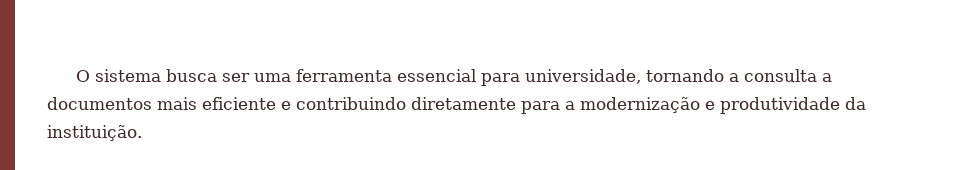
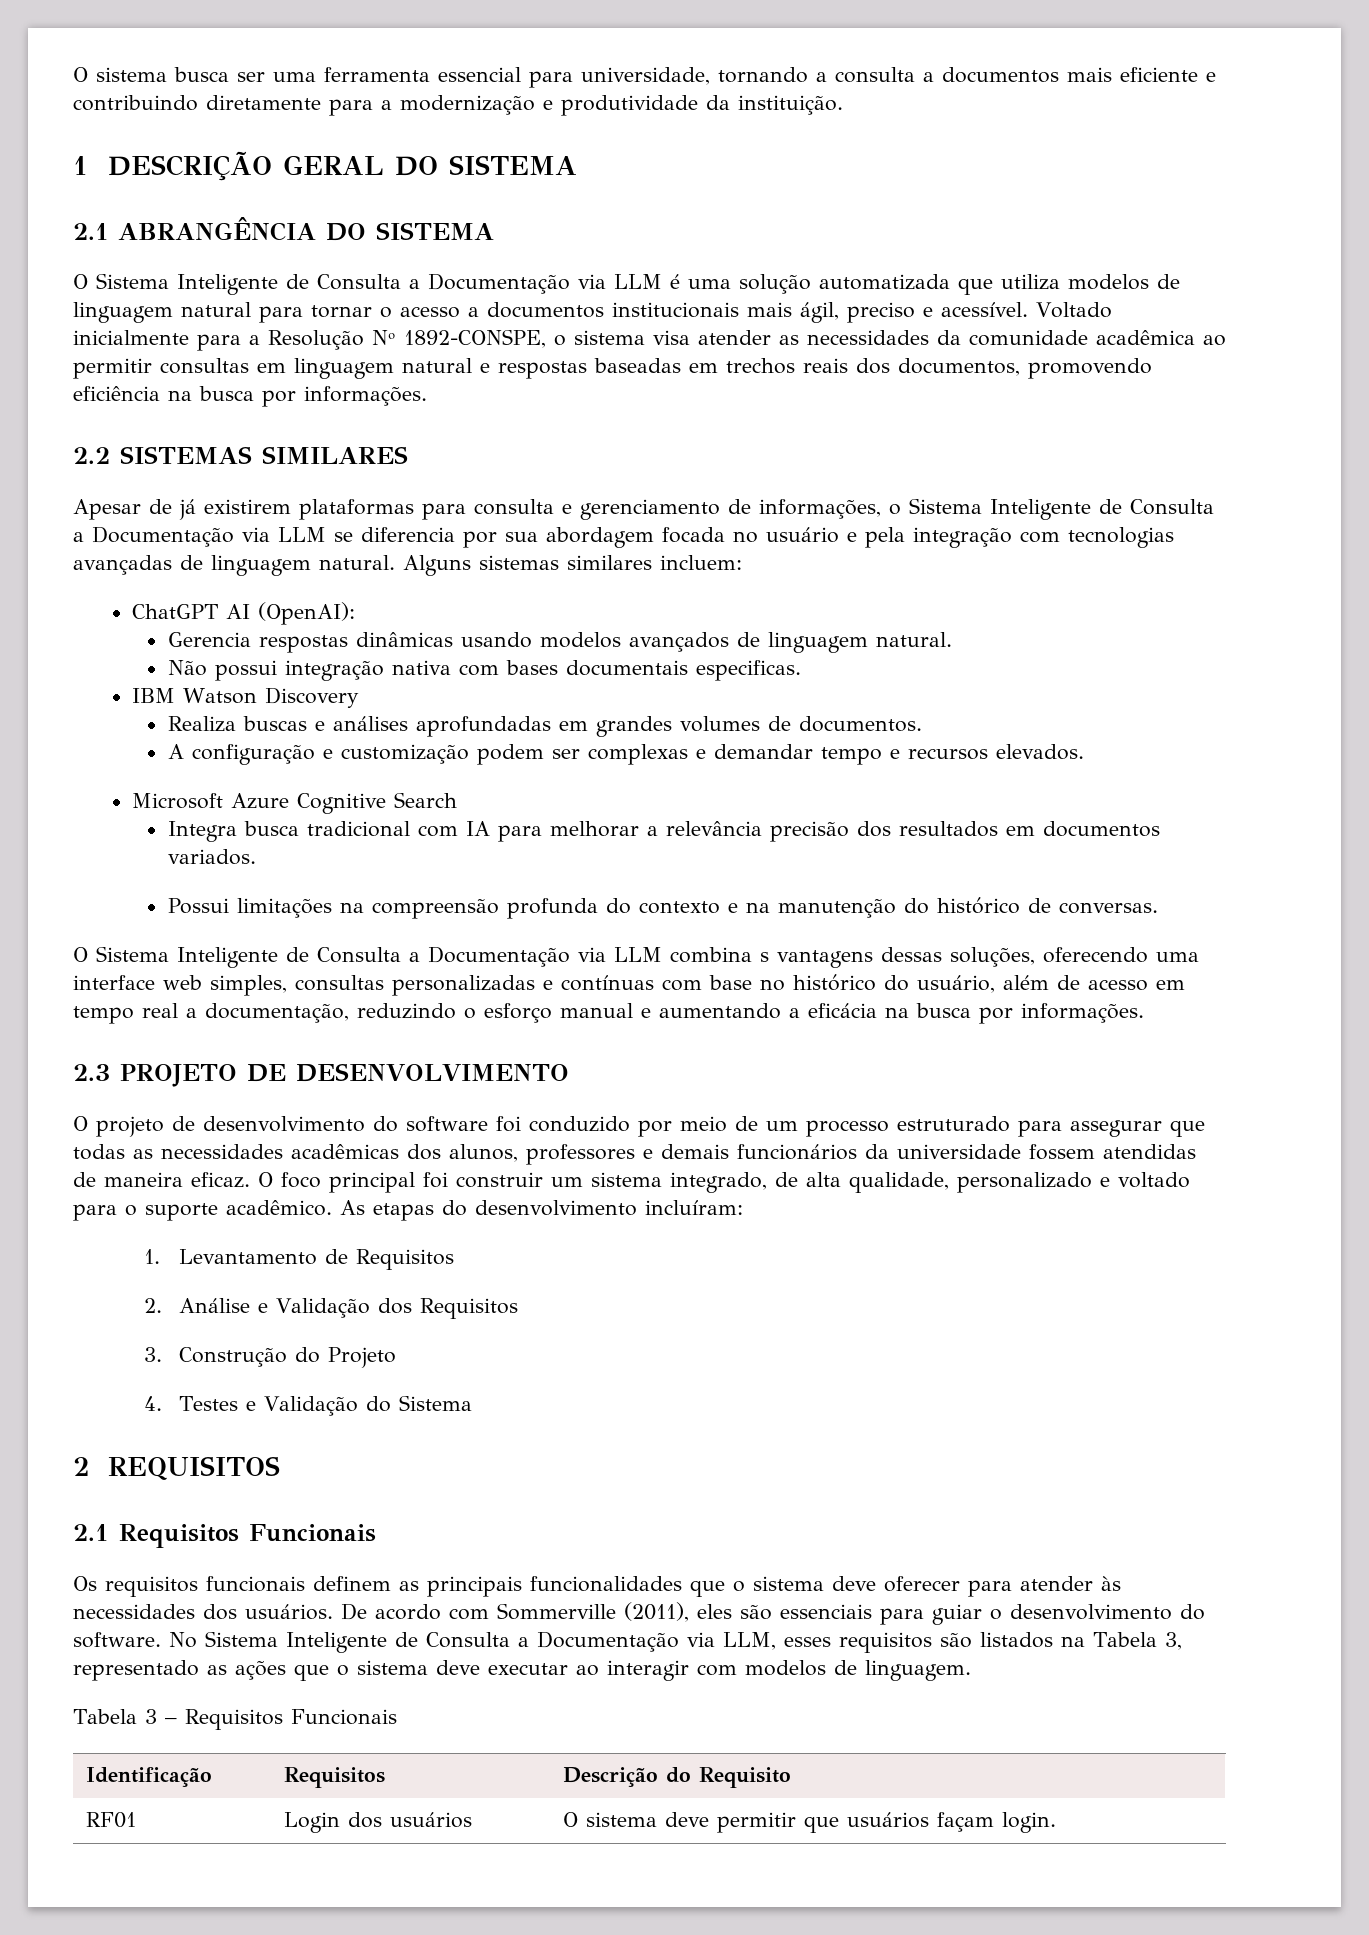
(142, 133) none -> [73,151,578,181] [73,217,494,241] [73,273,1180,295] [73,302,1112,323] [73,329,1226,351] [73,358,1152,379] [73,386,427,407] [73,446,408,464] [73,498,1214,520] [73,526,1174,548] [73,555,742,576] [132,602,356,625] [167,632,952,653] [167,660,801,681] [132,687,360,708] [167,716,922,737] [167,744,1084,765] [132,792,458,814] [167,821,1160,842] [167,849,256,865] [167,897,1159,919] [73,946,1199,968] [73,974,1185,996] [73,1003,1144,1024] [73,1063,569,1087] [73,1116,1205,1137] [73,1144,1196,1165] [73,1172,1190,1193] [73,1200,743,1221] [143,1249,455,1270] [143,1298,519,1319] [143,1347,397,1368] [143,1395,473,1416] [73,1456,281,1481] [73,1524,376,1548] [73,1576,1121,1597] [73,1602,1205,1625] [73,1631,1182,1653] [73,1660,971,1681] [73,1709,397,1730] [85,1767,212,1787] [283,1767,385,1788] [562,1767,791,1788] [85,1812,136,1828] [283,1812,472,1833] [562,1812,1056,1833] // 1 DESCRIÇÃO GERAL DO SISTEMA // 2.1 ABRANGÊNCIA DO SISTEMA // O Sistema Inteligente de Consulta a Documentação via LLM é uma solução automatizada que utiliza modelos de linguagem natural para tornar o acesso a documentos institucionais mais ágil, preciso e acessível. Voltado inicialmente para a Resolução Nº 1892-CONSPE, o sistema visa atender as necessidades da comunidade acadêmica ao permitir consultas em linguagem natural e respostas baseadas em trechos reais dos documentos, promovendo eficiência na busca por informações. // 2.2 SISTEMAS SIMILARES // Apesar de já existirem plataformas para consulta e gerenciamento de informações, o Sistema Inteligente de Consulta a Documentação via LLM se diferencia por sua abordagem focada no usuário e pela integração com tecnologias avançadas de linguagem natural. Alguns sistemas similares incluem: // ChatGPT AI (OpenAI): // Gerencia respostas dinâmicas usando modelos avançados de linguagem natural. // Não possui integração nativa com bases documentais especificas. // IBM Watson Discovery // Realiza buscas e análises aprofundadas em grandes volumes de documentos. // A configuração e customização podem ser complexas e demandar tempo e recursos elevados. // Microsoft Azure Cognitive Search // Integra busca tradicional com IA para melhorar a relevância precisão dos resultados em documentos variados. // Possui limitações na compreensão profunda do contexto e na manutenção do histórico de conversas. // O Sistema Inteligente de Consulta a Documentação via LLM combina s vantagens dessas soluções, oferecendo uma interface web simples, consultas personalizadas e contínuas com base no histórico do usuário, além de acesso em tempo real a documentação, reduzindo o esforço manual e aumentando a eficácia na busca por informações. // 2.3 PROJETO DE DESENVOLVIMENTO // O projeto de desenvolvimento do software foi conduzido por meio de um processo estruturado para assegurar que todas as necessidades acadêmicas dos alunos, professores e demais funcionários da universidade fossem atendidas de maneira eficaz. O foco principal foi construir um sistema integrado, de alta qualidade, personalizado e voltado para o suporte acadêmico. As etapas do desenvolvimento incluíram: // 1. Levantamento de Requisitos // 2. Análise e Validação dos Requisitos // 3. Construção do Projeto // 4. Testes e Validação do Sistema // 2 REQUISITOS // 2.1 Requisitos Funcionais // Os requisitos funcionais definem as principais funcionalidades que o sistema deve oferecer para atender às necessidades dos usuários. De acordo com Sommerville (2011), eles são essenciais para guiar o desenvolvimento do software. No Sistema Inteligente de Consulta a Documentação via LLM, esses requisitos são listados na Tabela 3, representado as ações que o sistema deve executar ao interagir com modelos de linguagem. // Tabela 3 – Requisitos Funcionais // Identificação | Requisitos | Descrição do Requisito // RF01 | Login dos usuários | O sistema deve permitir que usuários façam login.

